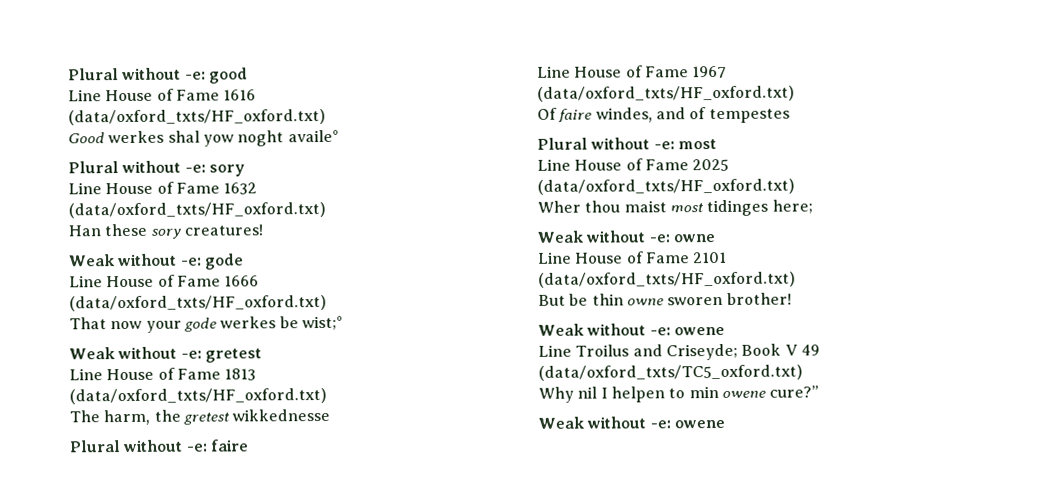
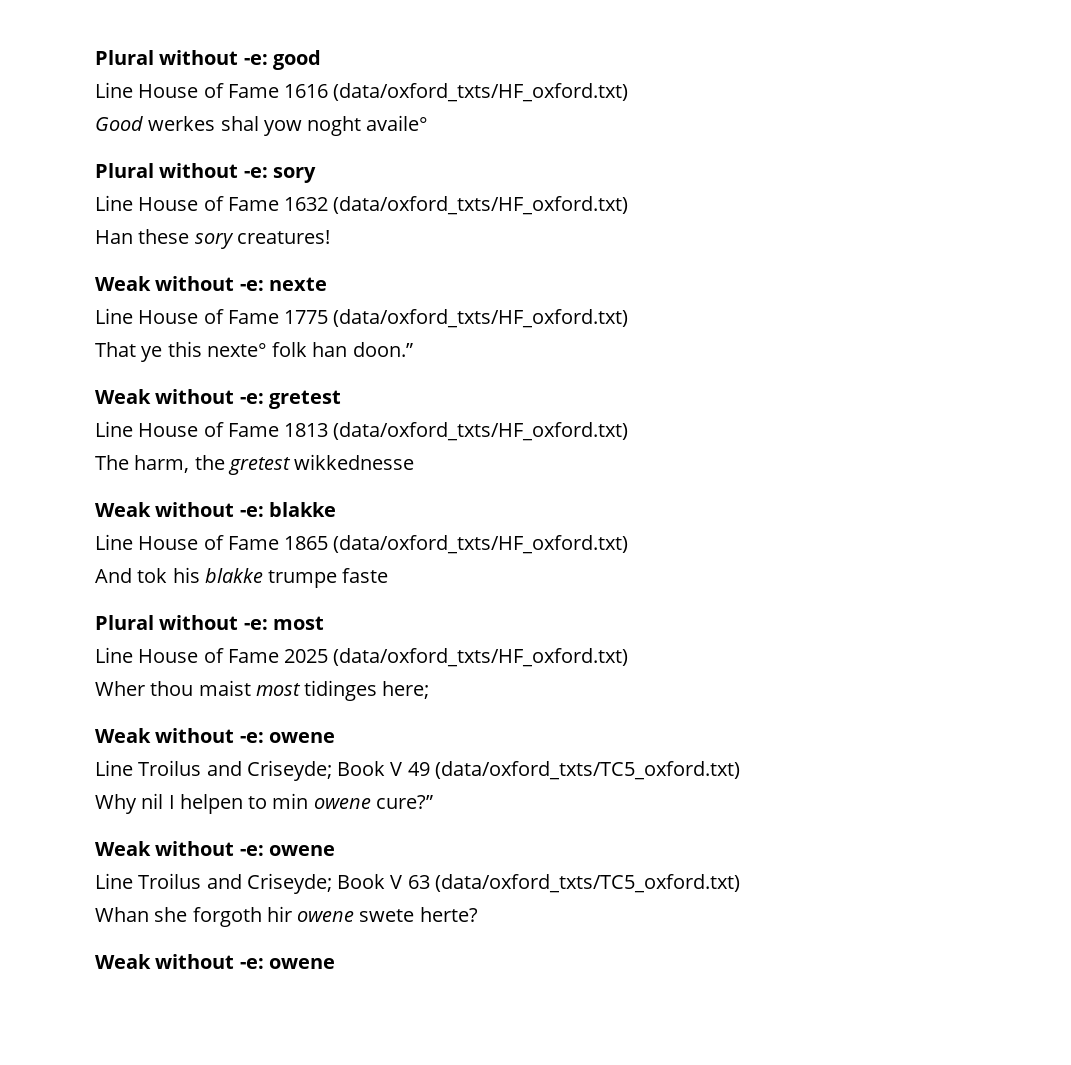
[204,253,244,270] [69,274,260,288] gode // Line House of Fame 1666 -> [268,277,327,291] [95,308,329,324] nexte // Line House of Fame 1775
[110,315,343,333] now your gode werkes be wist;° -> [141,341,413,362] ye this nexte° folk han doon.”
[69,439,249,453] [537,65,728,79] [537,85,795,102] [537,107,790,124] Plural without -e: faire // Line House of Fame 1967 (data/oxford_txts/HF_oxford.txt) // Of faire windes, and of tempestes -> [95,502,336,517] [95,534,629,554] [95,567,389,588] Weak without -e: blakke // Line House of Fame 1865 (data/oxford_txts/HF_oxford.txt) // And tok his blakke trumpe faste
[537,230,715,243] [538,251,728,264] [538,271,796,288] [538,292,792,306] // Weak without -e: owne // Line House of Fame 2101 (data/oxford_txts/HF_oxford.txt) // But be thin owne sworen brother! -> (430, 690) none
(725, 424) none -> [95,873,740,894] [95,906,478,927] [95,954,335,969] // Line Troilus and Criseyde; Book V 63 (data/oxford_txts/TC5_oxford.txt) // Whan she forgoth hir owene swete herte? // Weak without -e: owene

